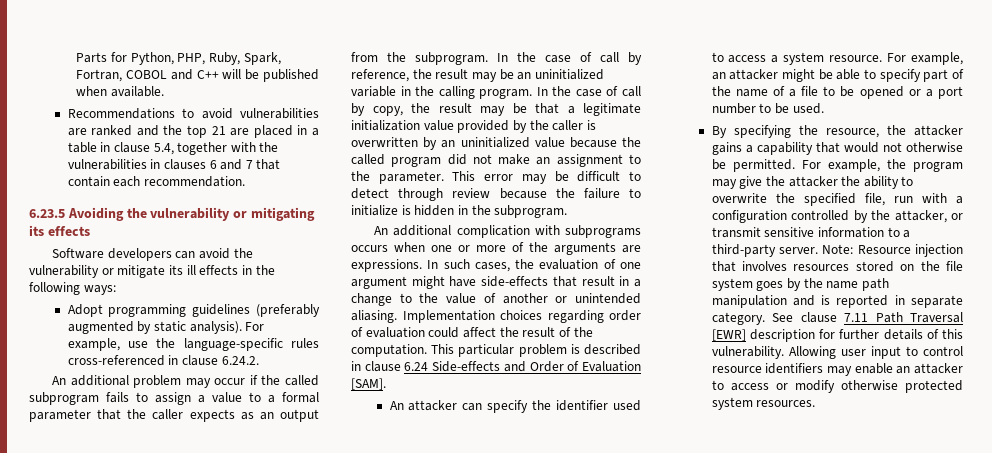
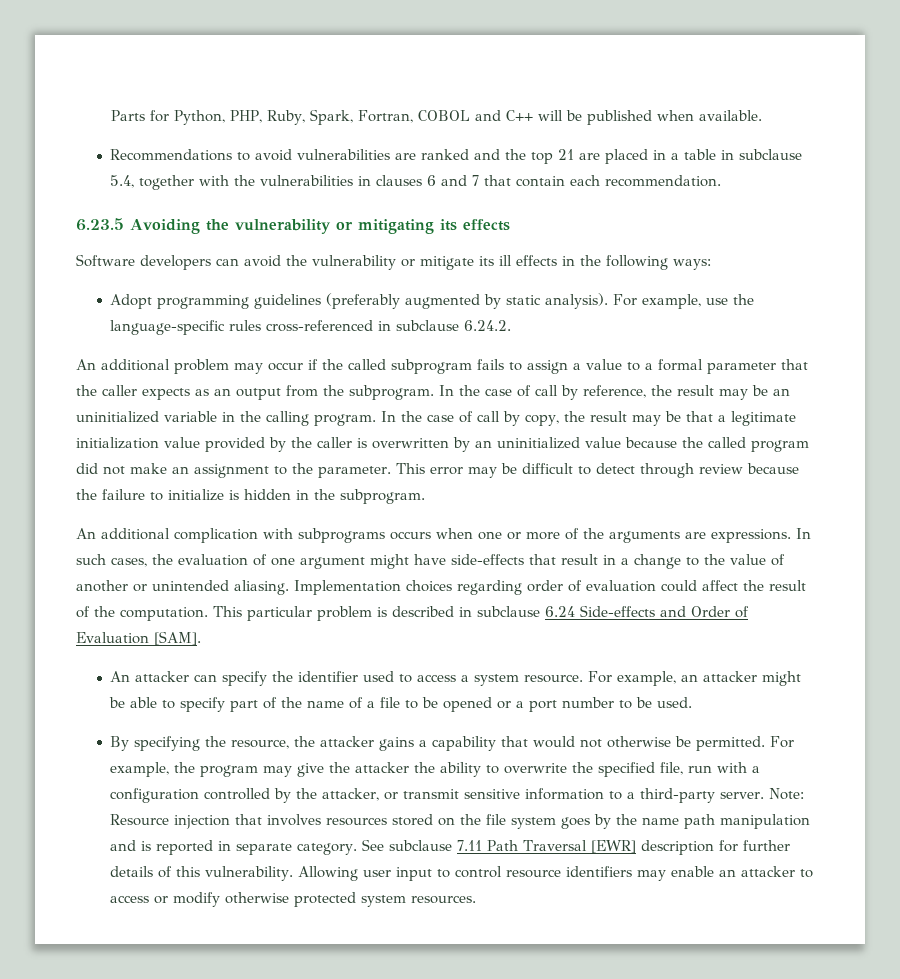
[113,142,150,153] clause -> [739,149,803,160] subclause
[181,355,218,366] clause -> [396,320,460,331] subclause
[364,361,401,372] clause -> [477,606,540,617] subclause
[800,312,837,323] clause -> [388,840,452,851] subclause

